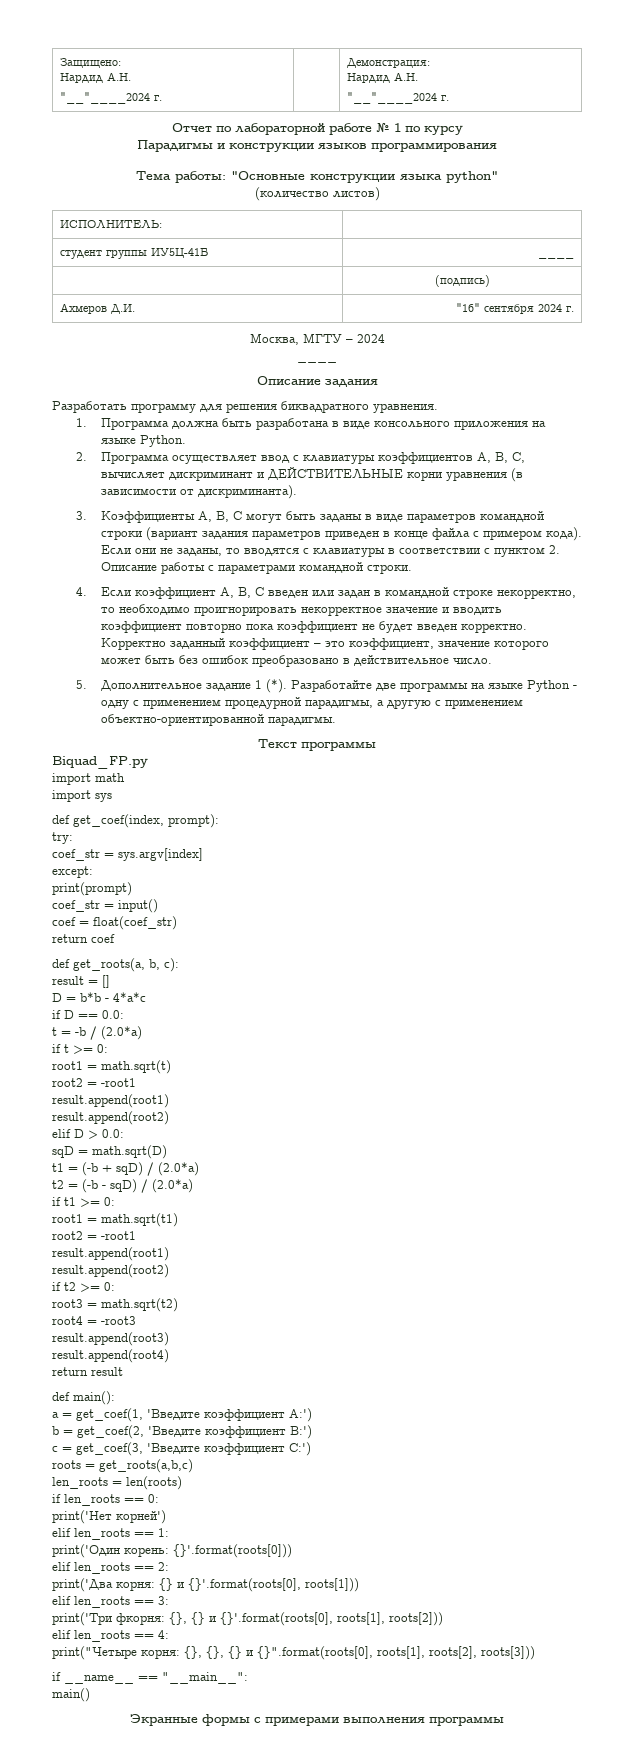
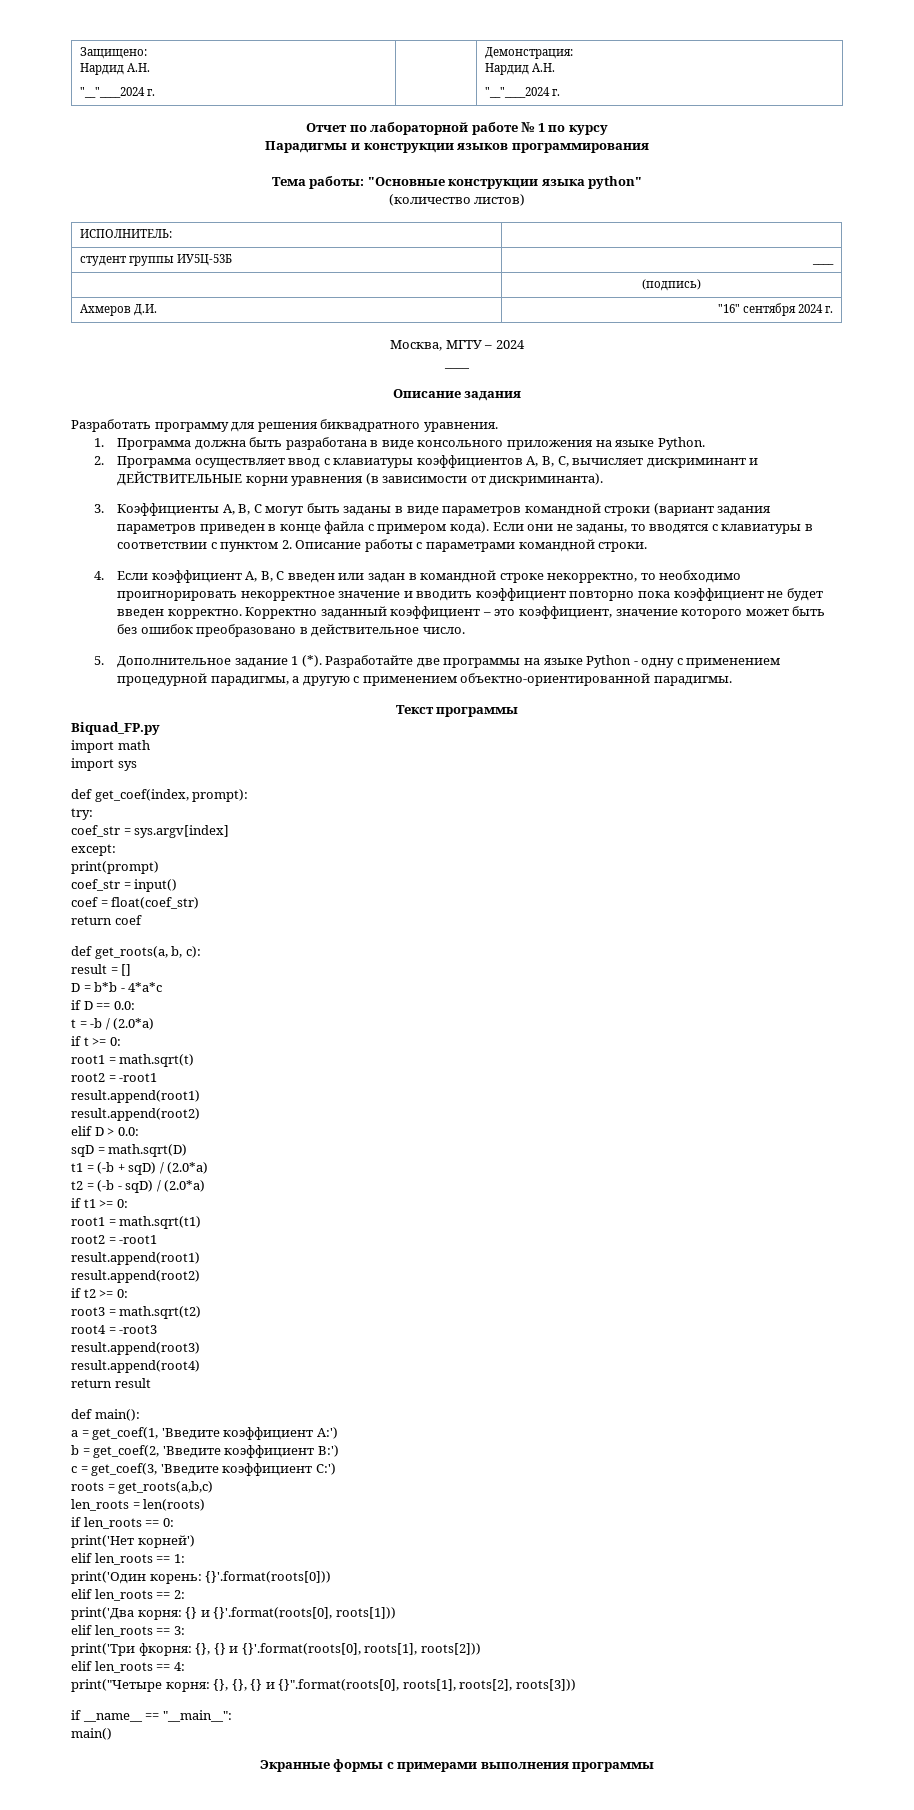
[151,248,209,258] ИУ5Ц-41Б -> [176,254,232,266] ИУ5Ц-53Б

